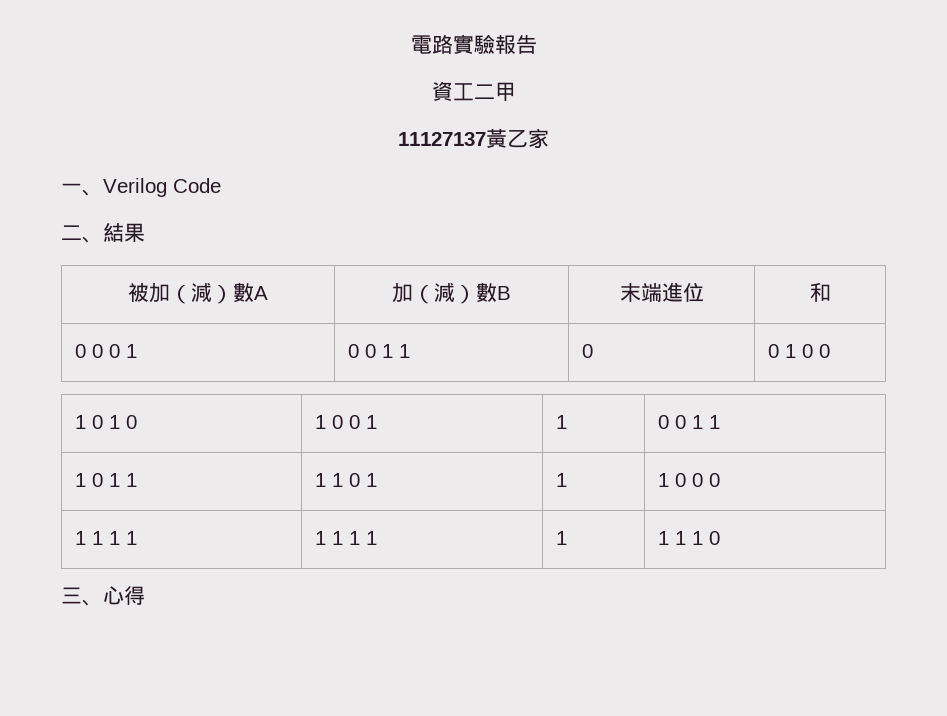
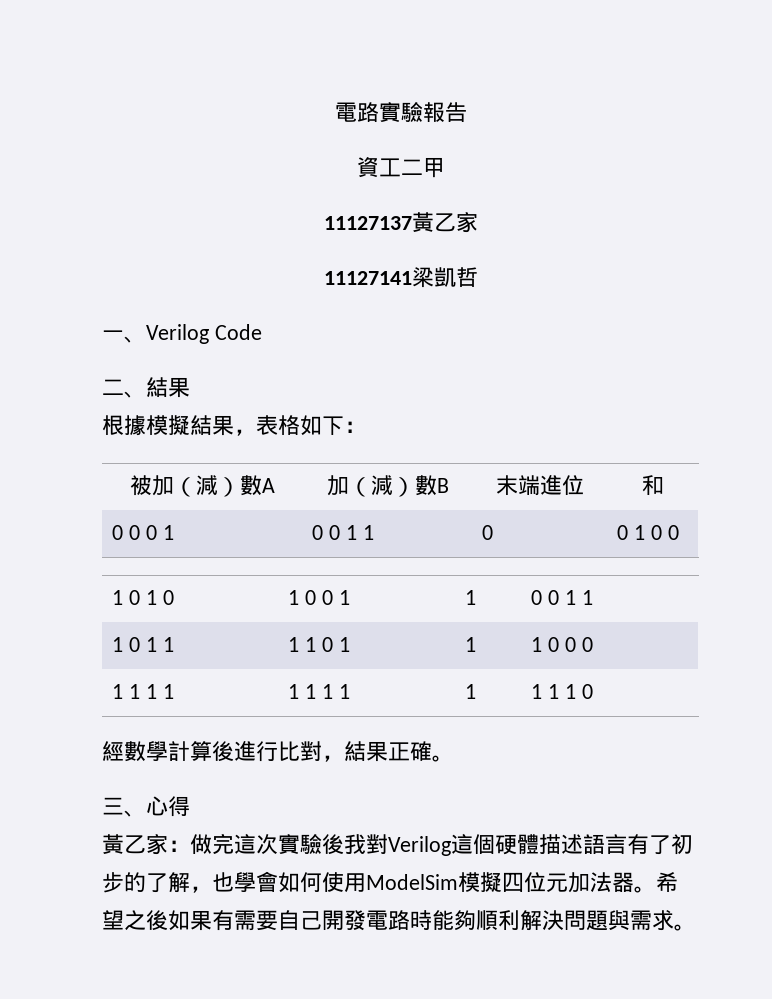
(549, 138) none -> [323,267,478,288] // 11127141梁凱哲
(145, 232) none -> [102,415,366,436] // 根據模擬結果，表格如下：
[61,586,145,606] 三、心得 -> [102,740,454,762] [102,796,190,817] [102,833,693,856] [102,871,678,893] [102,910,696,931] 經數學計算後進行比對，結果正確。 // 三、心得 // 黃乙家：做完這次實驗後我對Verilog這個硬體描述語言有了初步的了解，也學會如何使用ModelSim模擬四位元加法器。希望之後如果有需要自己開發電路時能夠順利解決問題與需求。

